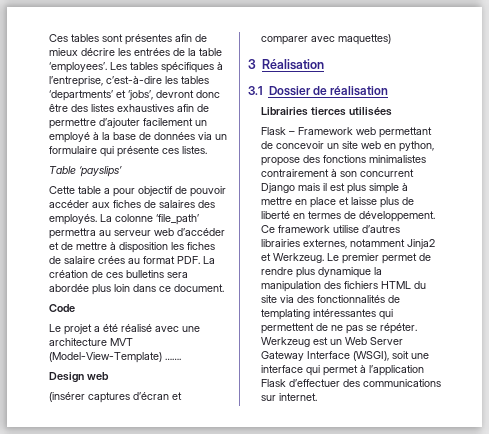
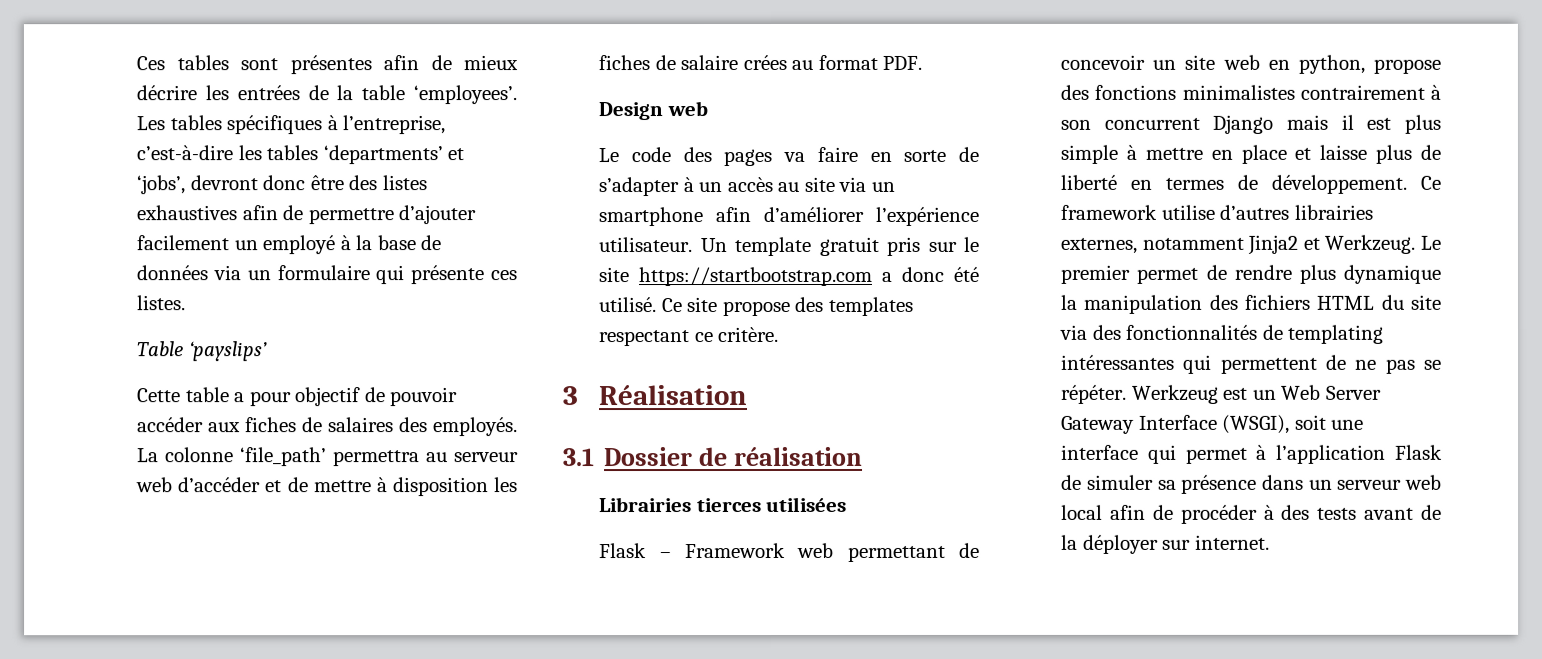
[202,256,215,264] [48,270,188,278] [48,284,224,295] [48,304,75,312] [48,324,200,335] [48,338,133,346] [48,352,181,363] [48,372,109,383] [48,392,182,403] [260,34,391,45] La création de ces bulletins sera abordée plus loin dans ce document. // Code // Le projet a été réalisé avec une architecture MVT (Model-View-Template) ……. // Design web // (insérer captures d’écran et comparer avec maquettes) -> [598,101,708,121] [598,146,980,167] [598,176,895,197] [598,206,979,227] [598,236,979,257] [598,266,979,287] [598,296,913,317] [599,326,780,347] // Design web // Le code des pages va faire en sorte de s’adapter à un accès au site via un smartphone afin d’améliorer l’expérience utilisateur. Un template gratuit pris sur le site https://startbootstrap.com a donc été utilisé. Ce site propose des templates respectant ce critère.
[288,379,441,387] d’effectuer des communications -> [1061,474,1442,494] [1061,504,1442,524] [1061,534,1159,554] de simuler sa présence dans un serveur web local afin de procéder à des tests avant de la déployer

